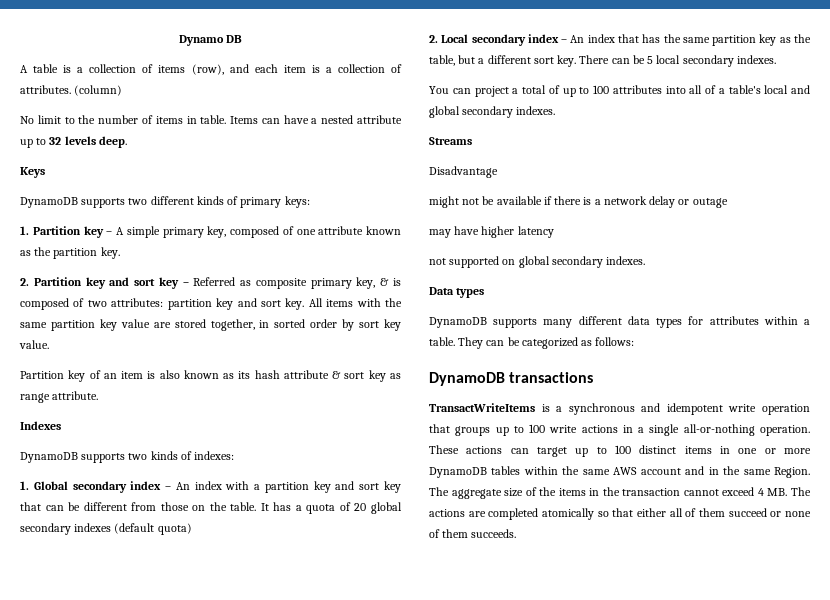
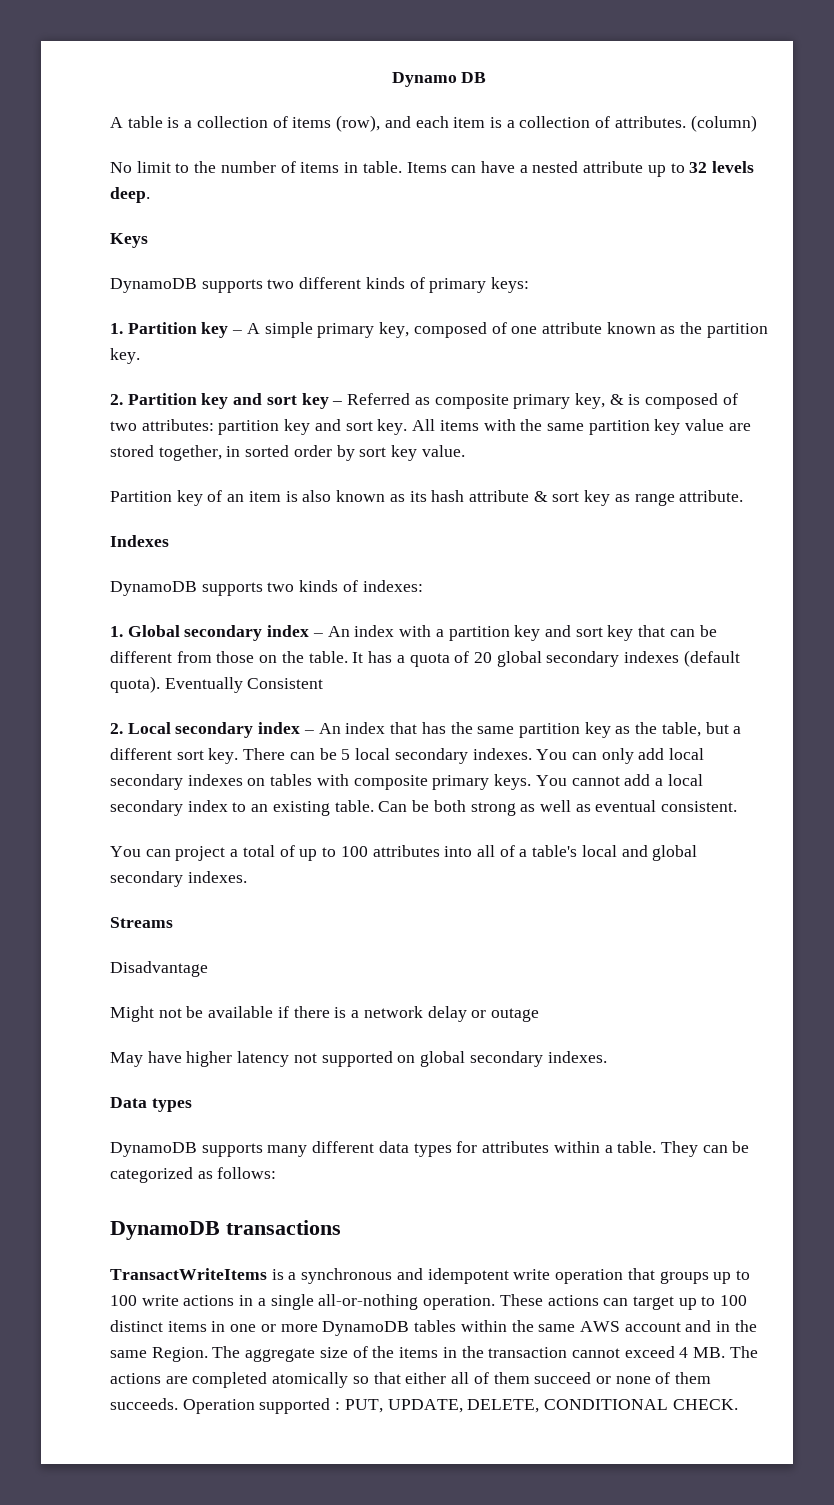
[157,523,192,535] quota) -> [110,676,324,693] quota). Eventually Consistent
(776, 59) none -> [536,748,705,764] [110,774,703,790] [110,800,738,816] You can only add local secondary indexes on tables with composite primary keys. You cannot add a local secondary index to an existing table. Can be both strong as well as eventual consistent.
[429,196,459,208] might -> [110,1006,154,1022] Might
[429,229,451,238] may -> [110,1052,143,1067] May
(554, 232) // -> (290, 1059) none
(517, 533) none -> [182,1398,738,1414] Operation supported : PUT, UPDATE, DELETE, CONDITIONAL CHECK.

